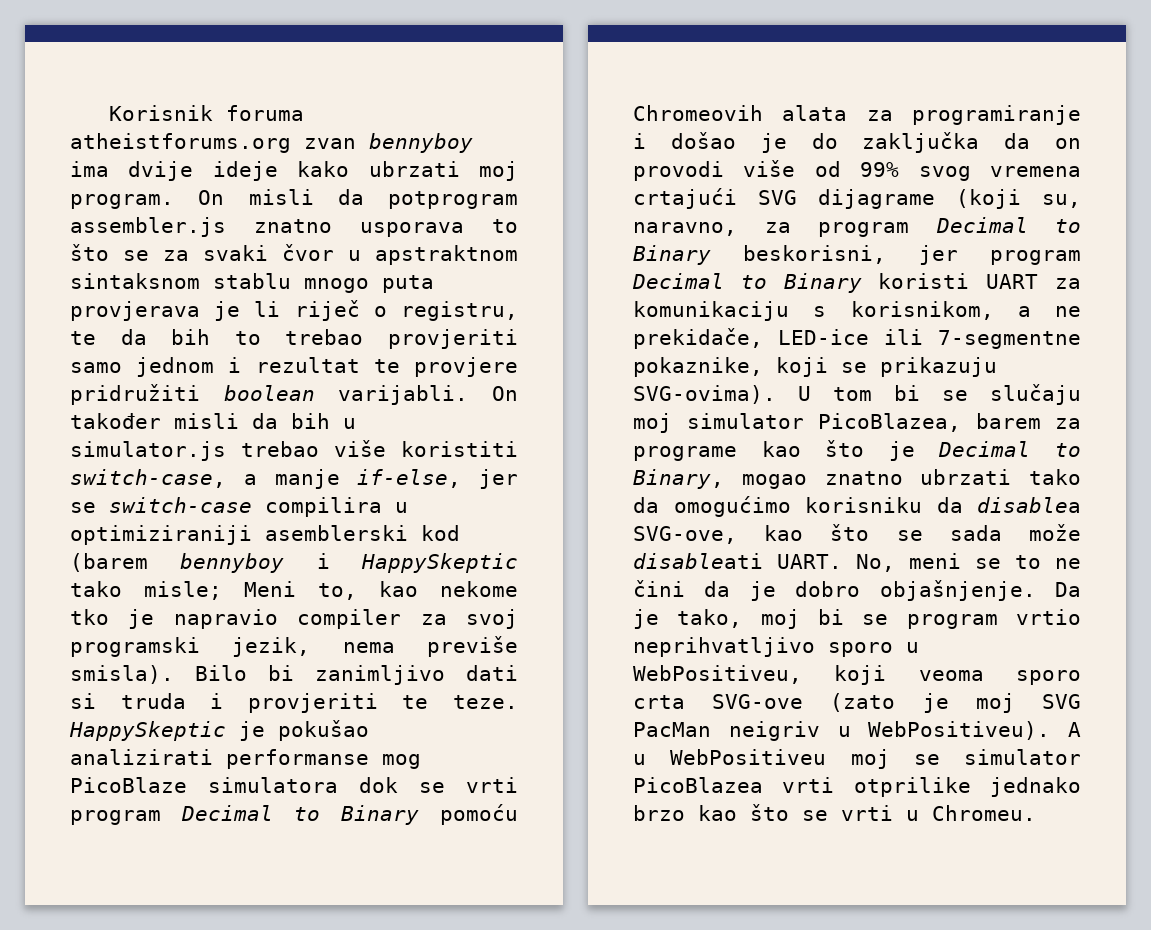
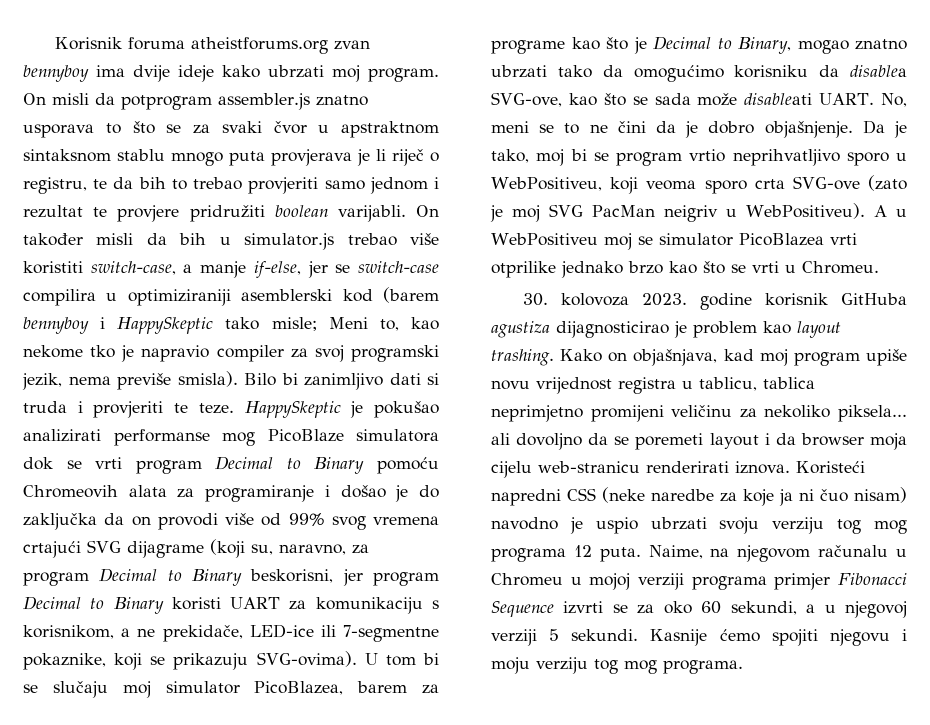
(1036, 813) none -> [523,293,907,310] [491,321,841,338] [491,349,907,366] [491,377,815,394] [491,405,907,422] [491,433,907,450] [491,461,865,478] [491,487,907,506] [491,517,907,534] [491,545,907,562] [491,573,907,590] [491,601,908,618] [491,629,907,646] [491,657,743,674] // 30. kolovoza 2023. godine korisnik GitHuba agustiza dijagnosticirao je problem kao layout trashing. Kako on objašnjava, kad moj program upiše novu vrijednost registra u tablicu, tablica neprimjetno promijeni veličinu za nekoliko piksela... ali dovoljno da se poremeti layout i da browser moja cijelu web-stranicu renderirati iznova. Koristeći napredni CSS (neke naredbe za koje ja ni čuo nisam) navodno je uspio ubrzati svoju verziju tog mog programa 12 puta. Naime, na njegovom računalu u Chromeu u mojoj verziji programa primjer Fibonacci Sequence izvrti se za oko 60 sekundi, a u njegovoj verziji 5 sekundi. Kasnije ćemo spojiti njegovu i moju verziju tog mog programa.

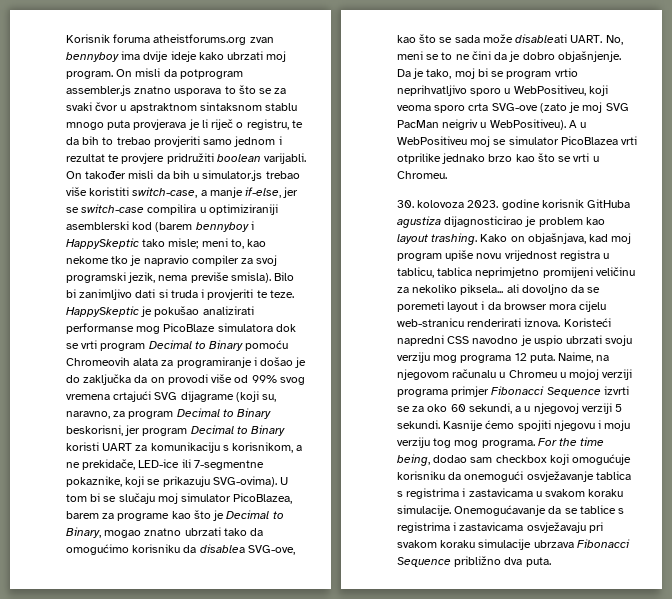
[328,317,368,329] Meni -> [201,238,228,247] meni
[869,433,907,450] moja -> [549,304,577,310] mora
[602,487,907,506] (neke naredbe za koje ja ni čuo nisam) -> (470, 340) none
[837,519,862,534] tog -> (430, 357) none
(743, 667) none -> [537,437,605,446] [397,454,632,466] [397,471,631,482] [397,488,624,499] [397,505,625,516] [397,522,603,533] [397,539,630,550] [397,556,551,567] For the time being, dodao sam checkbox koji omogućuje korisniku da onemogući osvježavanje tablica s registrima i zastavicama u svakom koraku simulacije. Onemogućavanje da se tablice s registrima i zastavicama osvježavaju pri svakom koraku simulacije ubrzava Fibonacci Sequence približno dva puta.

